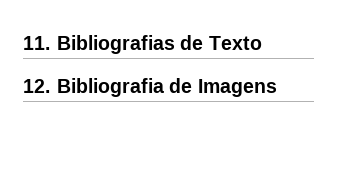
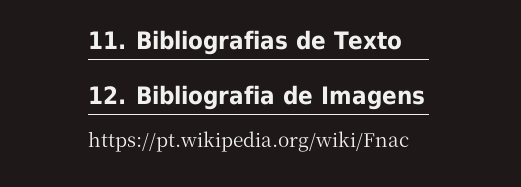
(277, 88) none -> [88,131,409,152] // https://pt.wikipedia.org/wiki/Fnac

